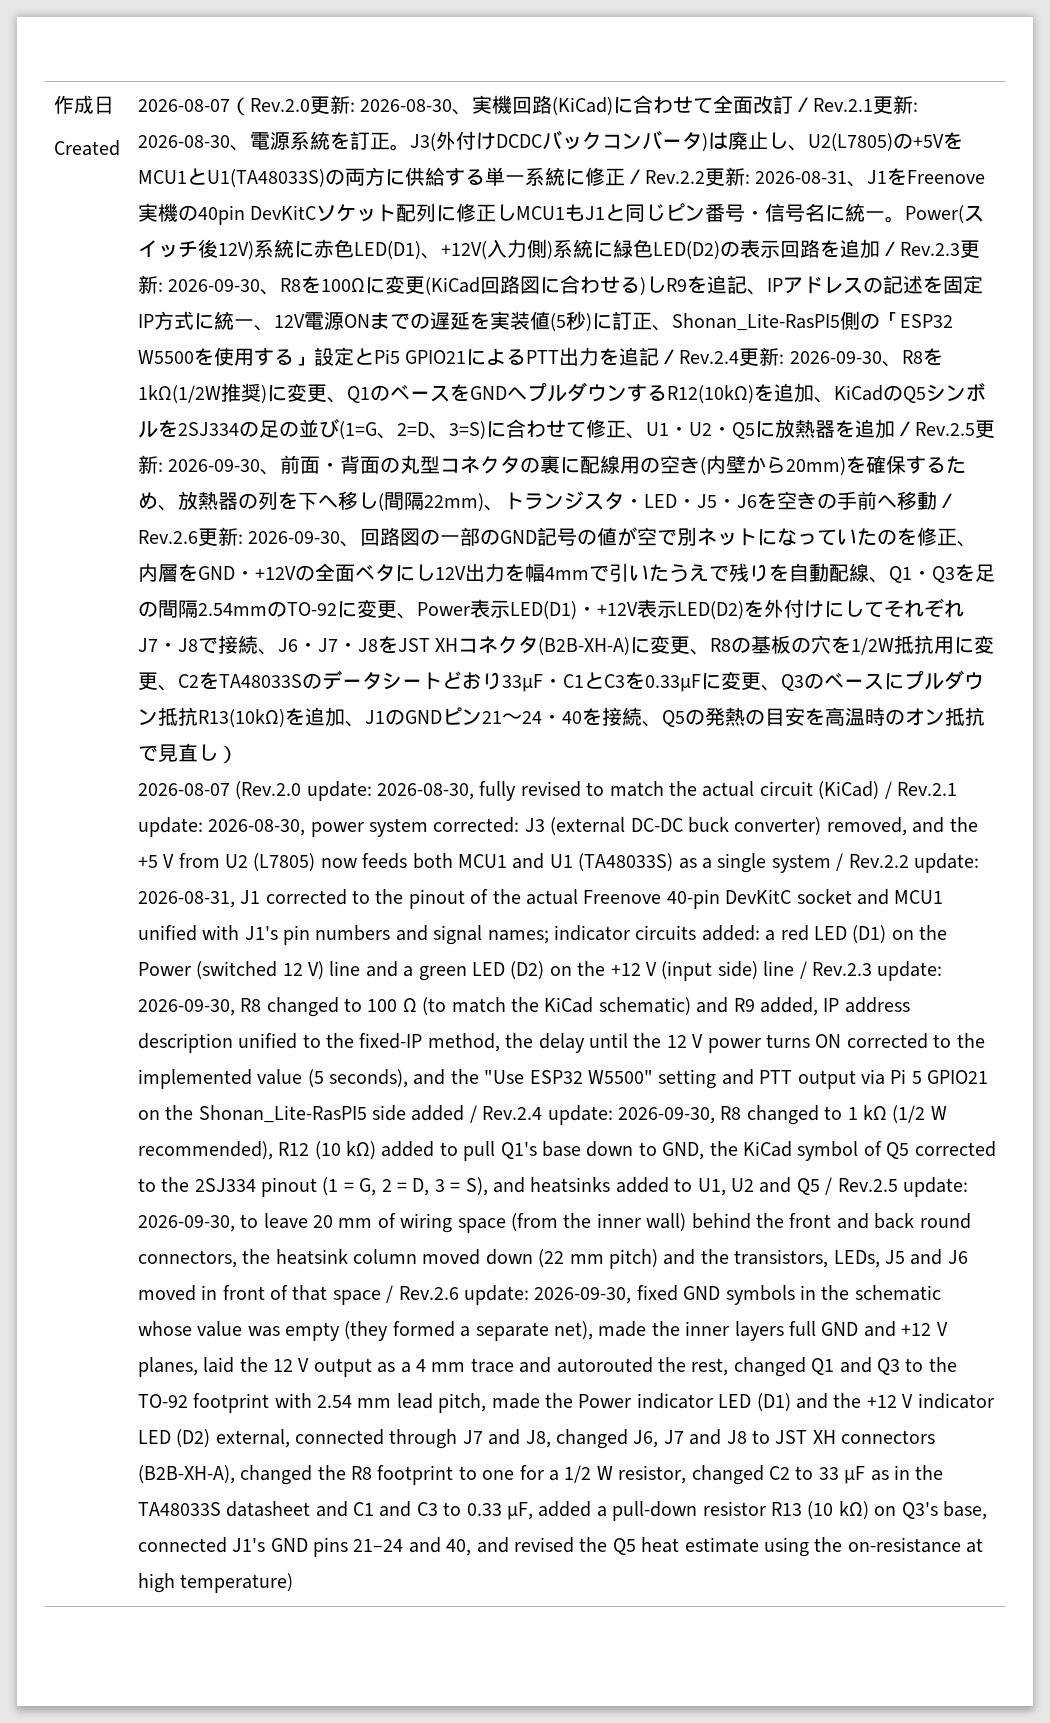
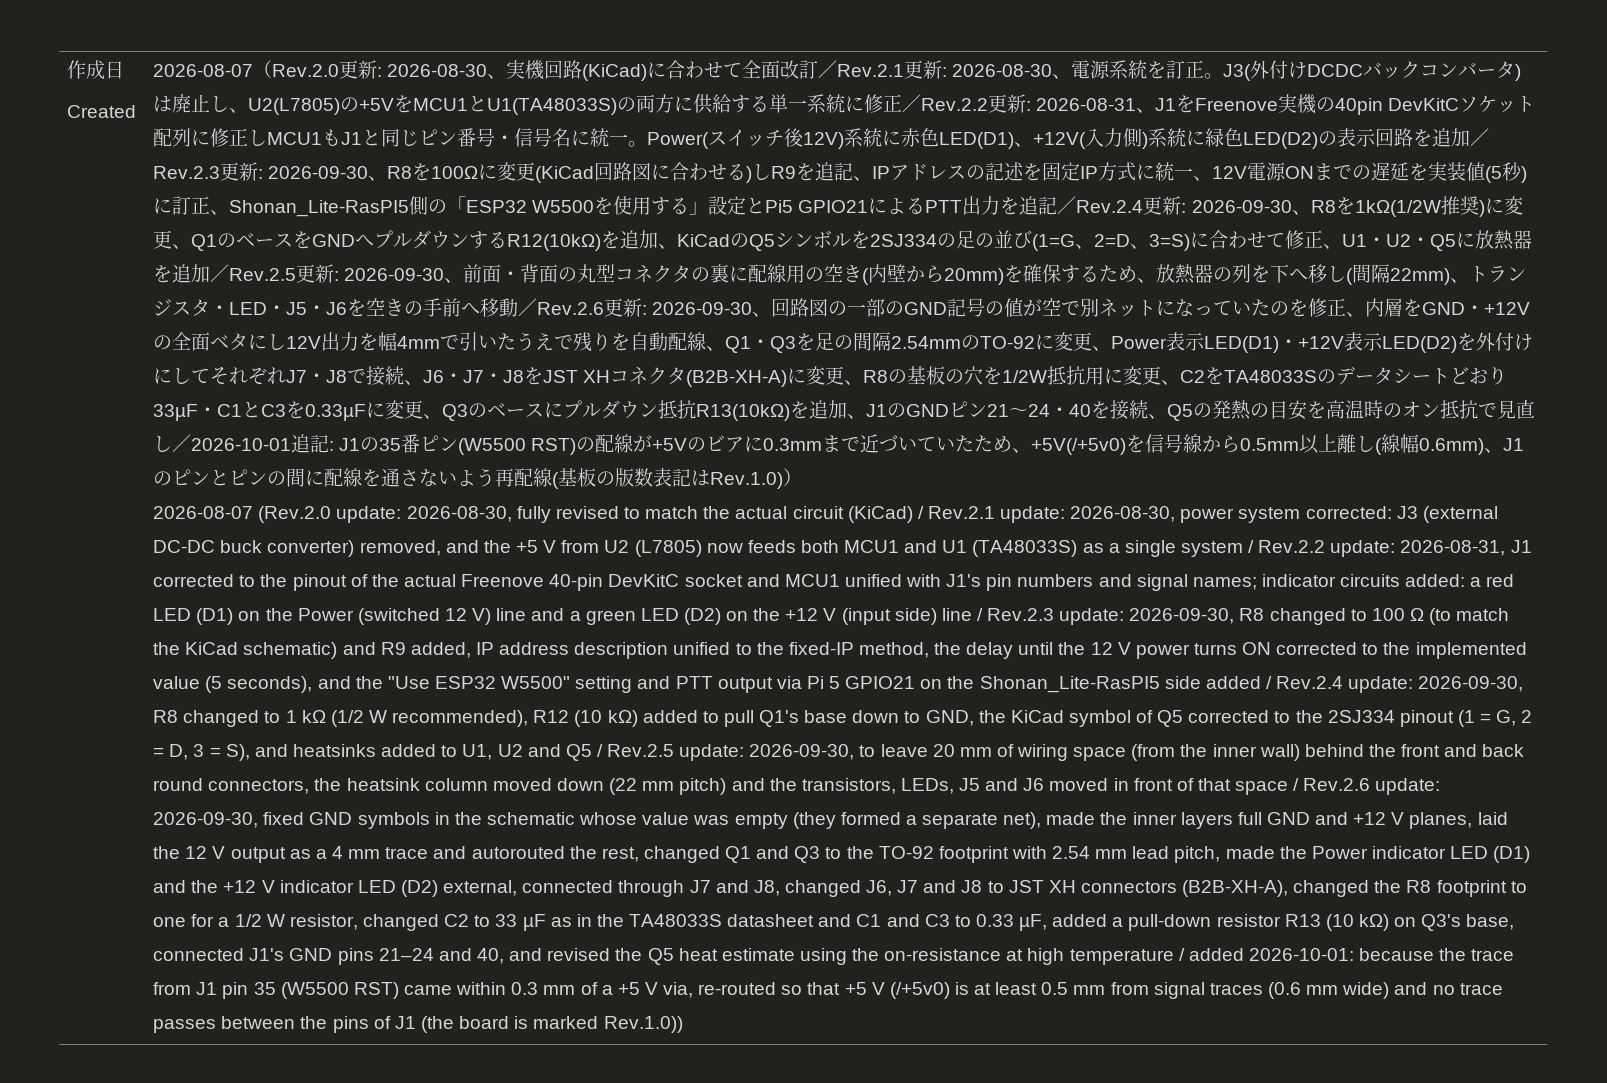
(218, 752) none -> [172,434,1525,455] [153,468,784,489] ／2026-10-01追記: J1の35番ピン(W5500 RST)の配線が+5Vのビアに0.3mmまで近づいていたため、+5V(/+5v0)を信号線から0.5mm以上離し(線幅0.6mm)、J1のピンとピンの間に配線を通さないよう再配線(基板の版数表記はRev.1.0)
[180,1573,294,1593] temperature) -> [1069,948,1515,965] [153,982,1503,999] [153,1016,683,1033] temperature / added 2026-10-01: because the trace from J1 pin 35 (W5500 RST) came within 0.3 mm of a +5 V via, re-routed so that +5 V (/+5v0) is at least 0.5 mm from signal traces (0.6 mm wide) and no trace passes between the pins of J1 (the board is marked Rev.1.0))

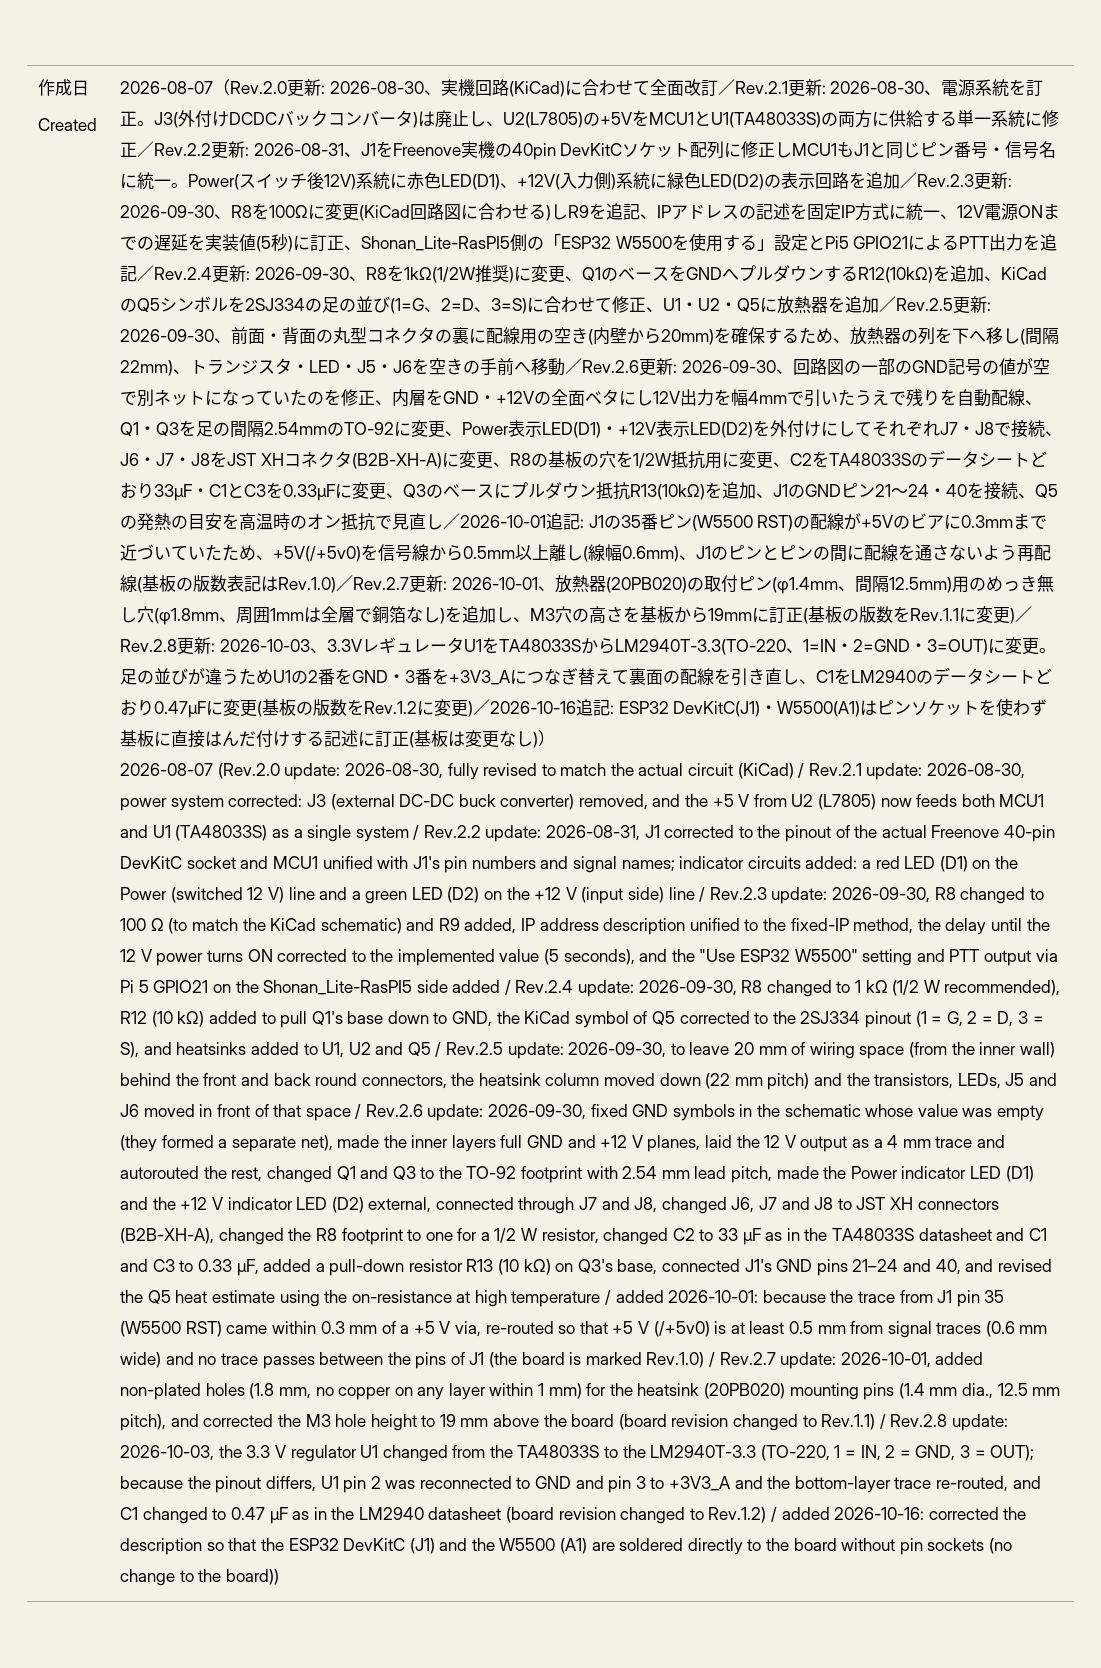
(784, 480) none -> [336,575,1054,594] [120,606,1033,625] [120,637,1056,655] [120,667,1053,686] [120,698,1048,718] [120,730,539,748] ／Rev.2.7更新: 2026-10-01、放熱器(20PB020)の取付ピン(φ1.4mm、間隔12.5mm)用のめっき無し穴(φ1.8mm、周囲1mmは全層で銅箔なし)を追加し、M3穴の高さを基板から19mmに訂正(基板の版数をRev.1.1に変更)／Rev.2.8更新: 2026-10-03、3.3VレギュレータU1をTA48033SからLM2940T-3.3(TO-220、1=IN・2=GND・3=OUT)に変更。足の並びが違うためU1の2番をGND・3番を+3V3_Aにつなぎ替えて裏面の配線を引き直し、C1をLM2940のデータシートどおり0.47µFに変更(基板の版数をRev.1.2に変更)／2026-10-16追記: ESP32 DevKitC(J1)・W5500(A1)はピンソケットを使わず基板に直接はんだ付けする記述に訂正(基板は変更なし)
[603,1016,683,1033] Rev.1.0)) -> [646,1352,984,1369] [120,1383,1061,1400] [120,1414,1008,1431] [120,1445,1035,1462] [120,1476,1041,1493] [120,1507,1027,1524] [120,1538,1012,1555] [120,1569,279,1586] Rev.1.0) / Rev.2.7 update: 2026-10-01, added non-plated holes (1.8 mm, no copper on any layer within 1 mm) for the heatsink (20PB020) mounting pins (1.4 mm dia., 12.5 mm pitch), and corrected the M3 hole height to 19 mm above the board (board revision changed to Rev.1.1) / Rev.2.8 update: 2026-10-03, the 3.3 V regulator U1 changed from the TA48033S to the LM2940T-3.3 (TO-220, 1 = IN, 2 = GND, 3 = OUT); because the pinout differs, U1 pin 2 was reconnected to GND and pin 3 to +3V3_A and the bottom-layer trace re-routed, and C1 changed to 0.47 µF as in the LM2940 datasheet (board revision changed to Rev.1.2) / added 2026-10-16: corrected the description so that the ESP32 DevKitC (J1) and the W5500 (A1) are soldered directly to the board without pin sockets (no change to the board))

